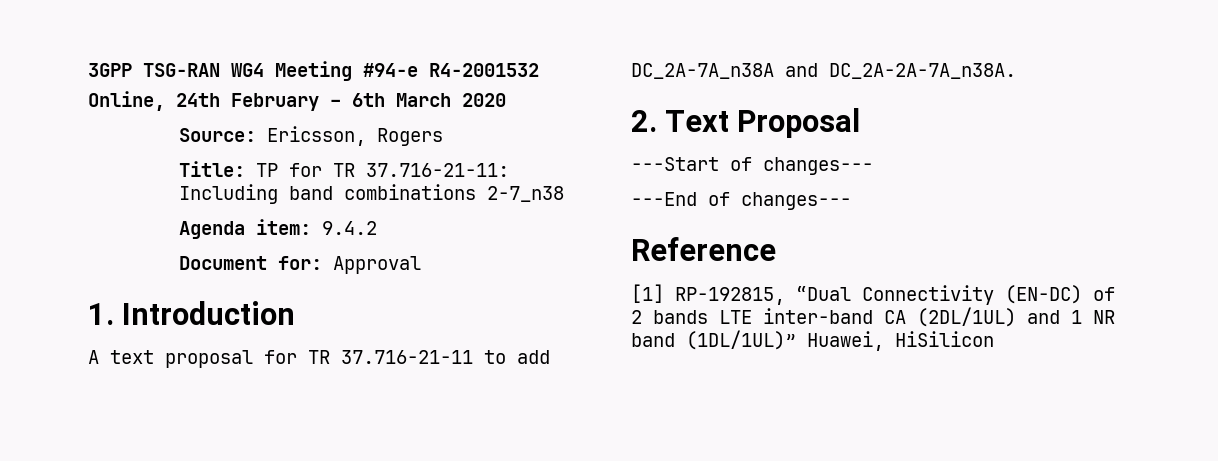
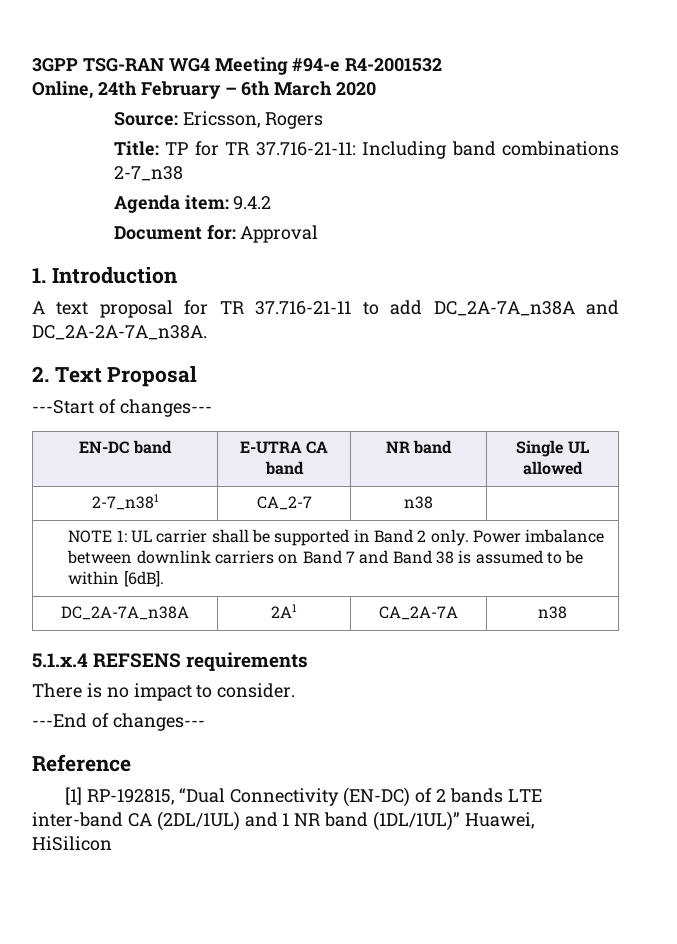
(873, 166) none -> [79,440,172,454] [239,441,329,454] [264,461,304,475] [385,440,453,454] [516,440,589,457] [523,461,583,475] [91,494,159,510] [256,496,312,510] [404,496,433,509] [68,529,605,546] [67,550,584,564] [68,571,164,587] [61,606,189,620] [271,604,297,618] [379,606,458,620] [538,606,567,619] [32,652,309,671] [32,683,296,701] // EN-DC band | E-UTRA CA band | NR band | Single UL allowed // 2-7_n381 | CA_2-7 | n38 | // NOTE 1: UL carrier shall be supported in Band 2 only. Power imbalance between downlink carriers on Band 7 and Band 38 is assumed to be within [6dB]. // DC_2A-7A_n38A | 2A1 | CA_2A-7A | n38 // 5.1.x.4 REFSENS requirements // There is no impact to consider.

